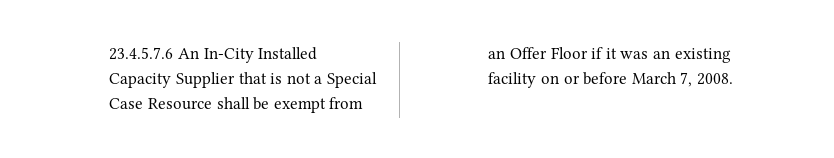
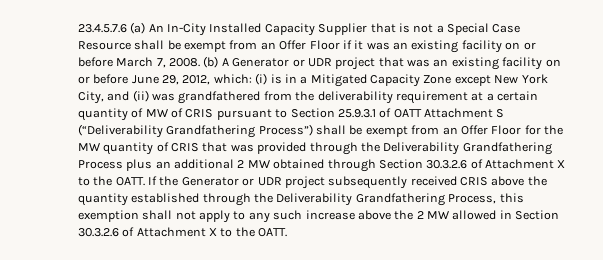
(174, 53) none -> [130,22,146,34] (a)
(733, 79) none -> [203,56,561,70] [77,73,548,87] [77,90,539,104] [77,108,505,121] [77,124,564,138] [77,142,552,155] [77,159,566,172] [77,176,547,189] [77,193,524,206] [77,210,560,223] [77,227,288,237] (b) A Generator or UDR project that was an existing facility on or before June 29, 2012, which: (i) is in a Mitigated Capacity Zone except New York City, and (ii) was grandfathered from the deliverability requirement at a certain quantity of MW of CRIS pursuant to Section 25.9.3.1 of OATT Attachment S (“Deliverability Grandfathering Process”) shall be exempt from an Offer Floor for the MW quantity of CRIS that was provided through the Deliverability Grandfathering Process plus an additional 2 MW obtained through Section 30.3.2.6 of Attachment X to the OATT. If the Generator or UDR project subsequently received CRIS above the quantity established through the Deliverability Grandfathering Process, this exemption shall not apply to any such increase above the 2 MW allowed in Section 30.3.2.6 of Attachment X to the OATT.

